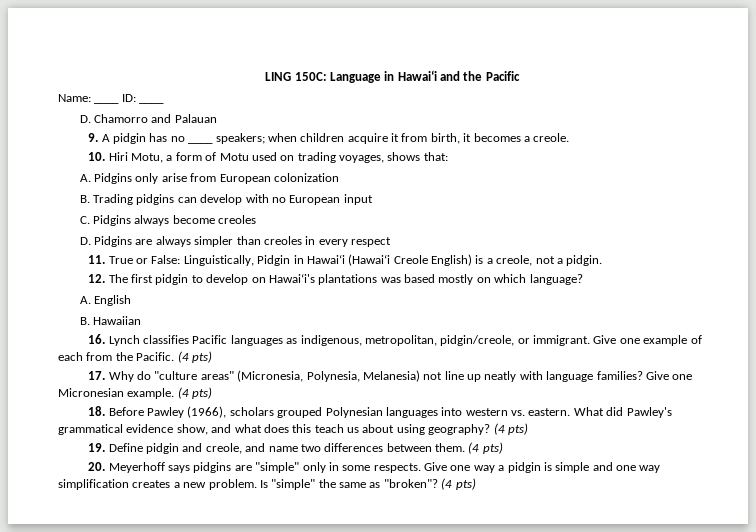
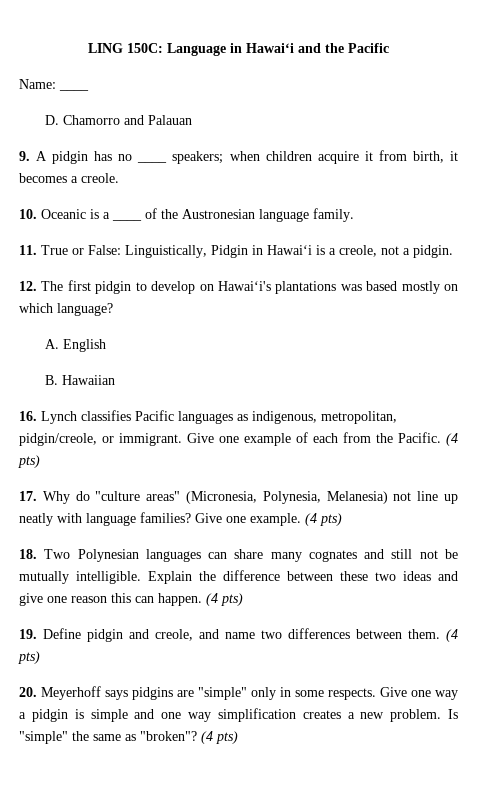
[121,94,136,102] [139,102,165,104] ID: ____ -> (89, 90) none
[108,152,448,163] [79,173,339,184] [79,194,373,205] [79,215,257,226] [79,236,392,247] Hiri Motu, a form of Motu used on trading voyages, shows that: // A. Pidgins only arise from European colonization // B. Trading pidgins can develop with no European input // C. Pidgins always become creoles // D. Pidgins are always simpler than creoles in every respect -> [41,209,110,219] [112,219,142,221] [145,208,354,222] Oceanic is a ____ of the Austronesian language family.
[348,254,472,266] (Hawaiʻi Creole English) -> (312, 250) none
[58,388,124,397] Micronesian -> (246, 519) none
[108,406,672,418] [58,424,491,435] Before Pawley (1966), scholars grouped Polynesian languages into western vs. eastern. What did Pawley's grammatical evidence show, and what does this teach us about using geography? -> [44,549,458,562] [19,570,458,584] [19,593,202,606] Two Polynesian languages can share many cognates and still not be mutually intelligible. Explain the difference between these two ideas and give one reason this can happen.

